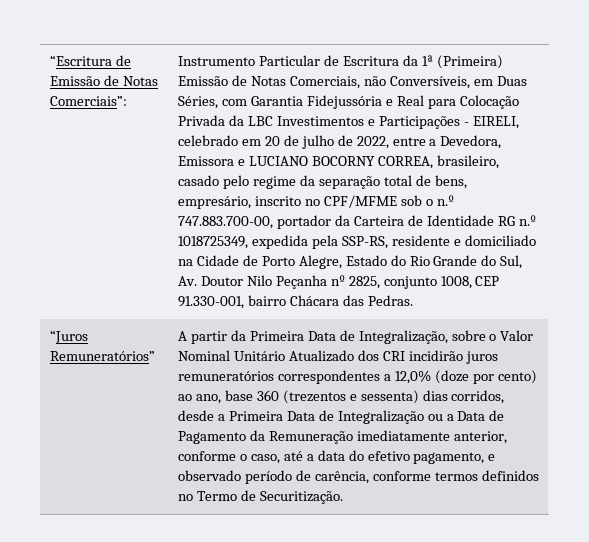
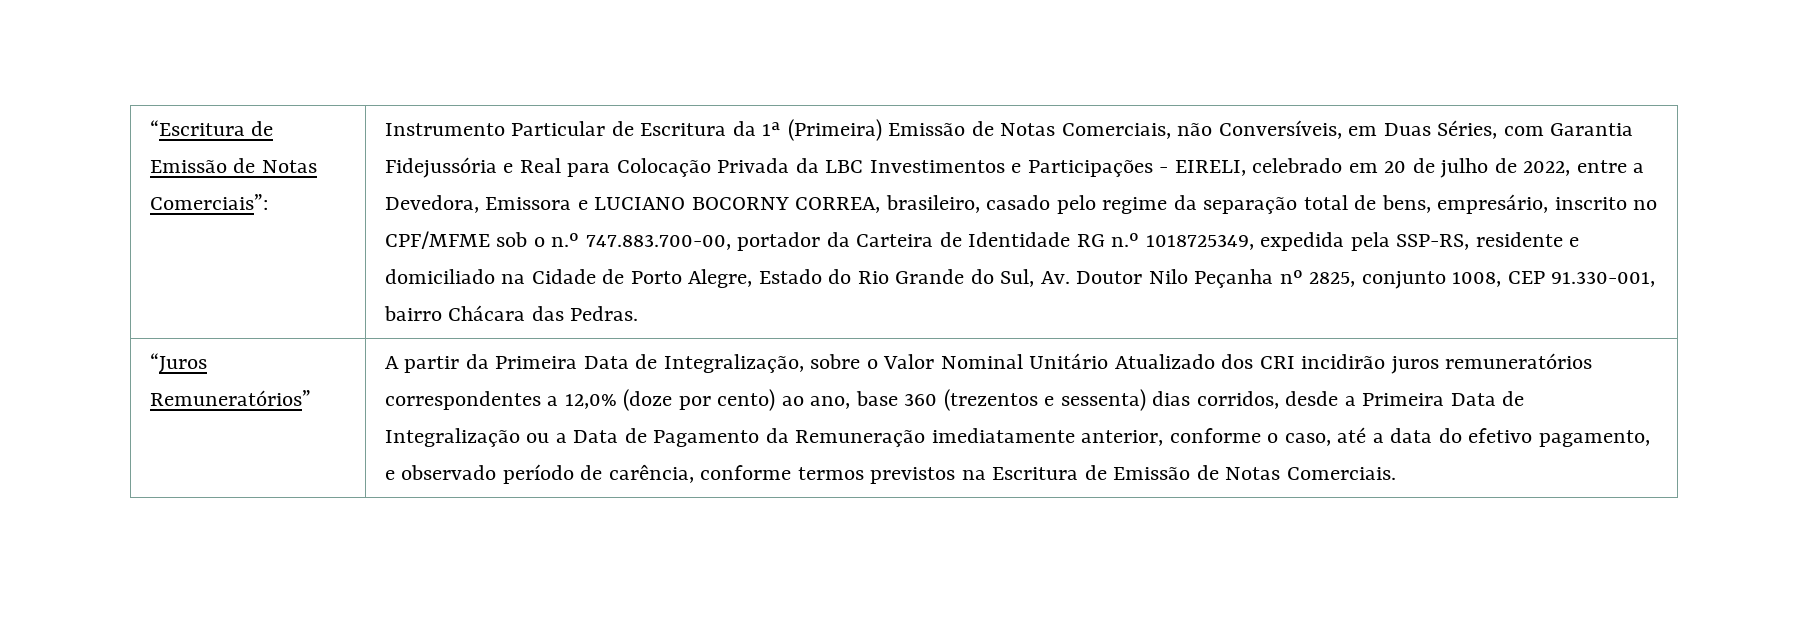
[481,470,539,481] [178,490,343,504] definidos no Termo de Securitização. -> [870,465,1396,484] previstos na Escritura de Emissão de Notas Comerciais.

